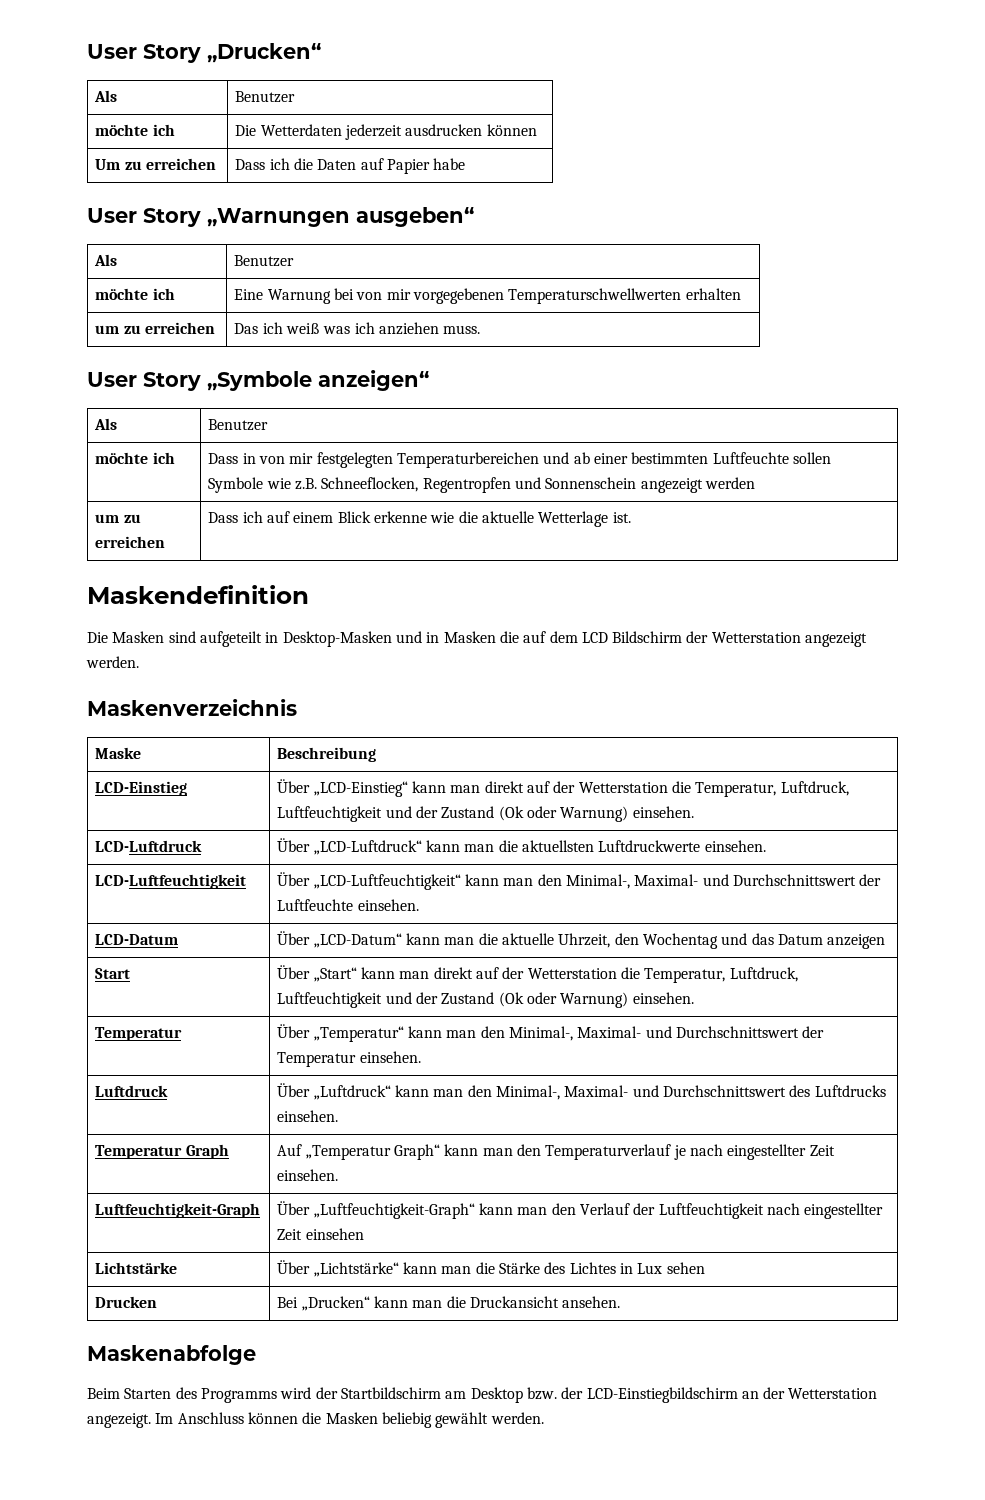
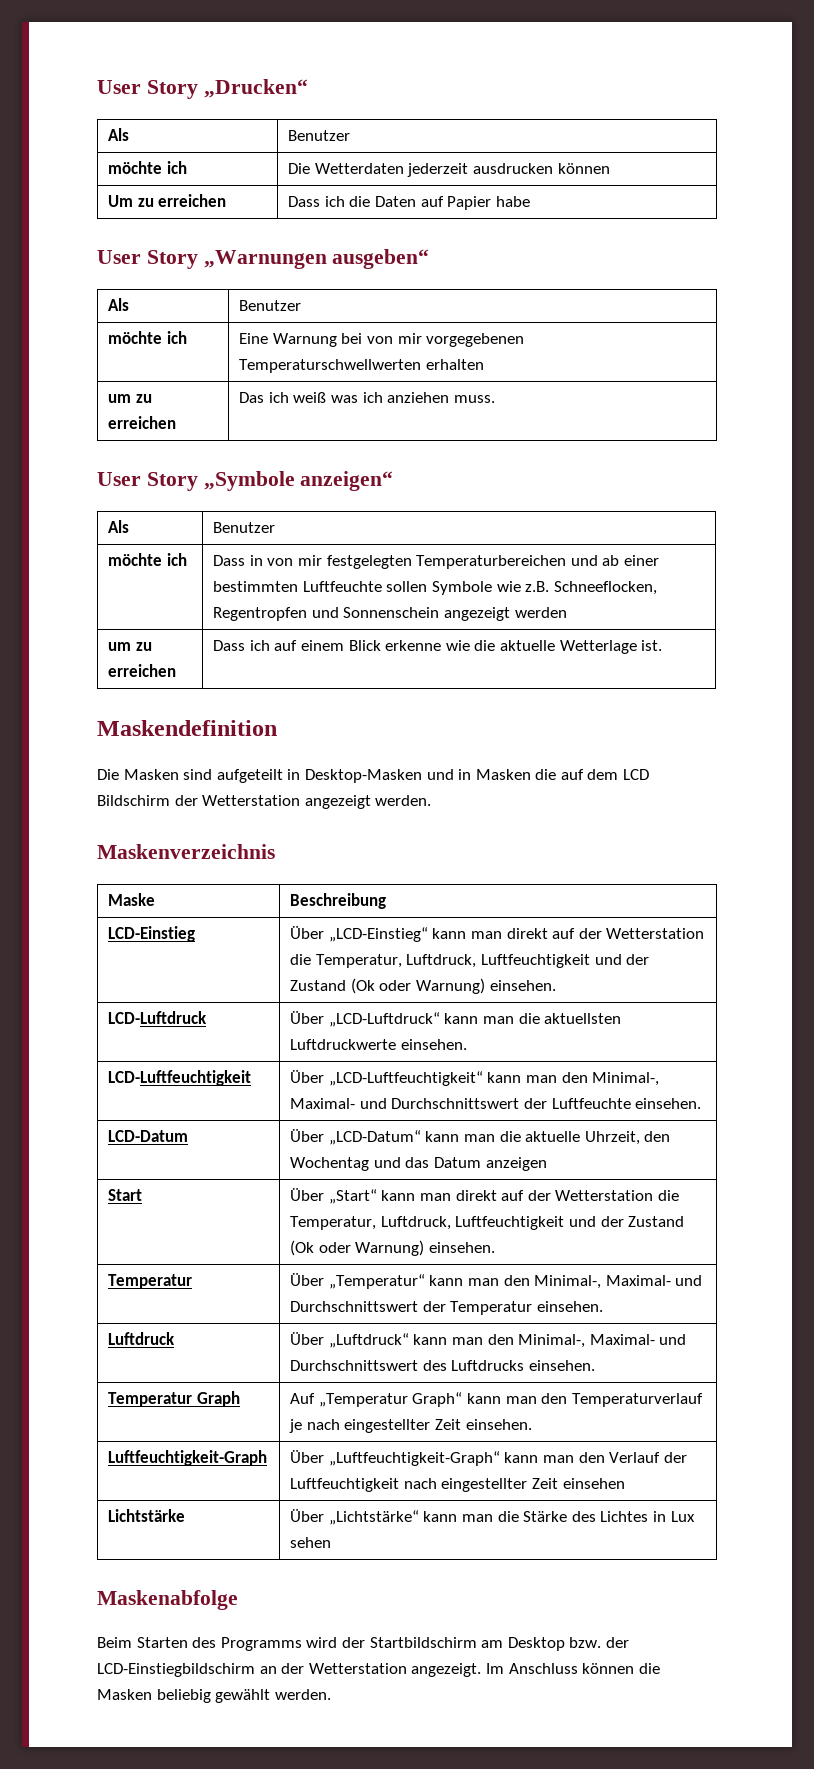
[95,1296,158,1308] [277,1296,621,1311] // Drucken | Bei „Drucken“ kann man die Druckansicht ansehen. -> (332, 1542) none

